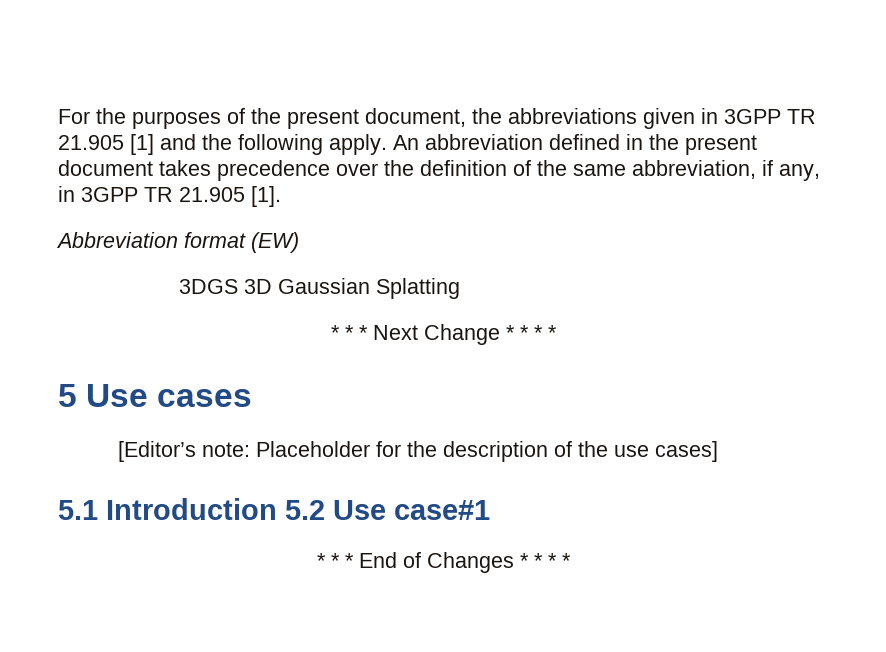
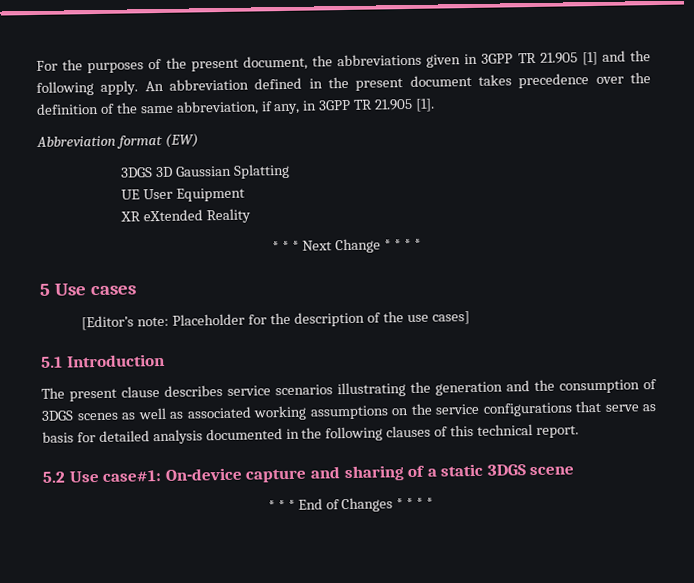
(460, 288) none -> [120,187,245,202] [119,208,251,224] // UE User Equipment // XR eXtended Reality
[285,500,490,520] 5.2 Use case#1 -> [41,379,657,402] [41,400,656,421] [42,424,579,445] [42,463,575,483] // The present clause describes service scenarios illustrating the generation and the consumption of 3DGS scenes as well as associated working assumptions on the service configurations that serve as basis for detailed analysis documented in the following clauses of this technical report. // 5.2 Use case#1: On-device capture and sharing of a static 3DGS scene

